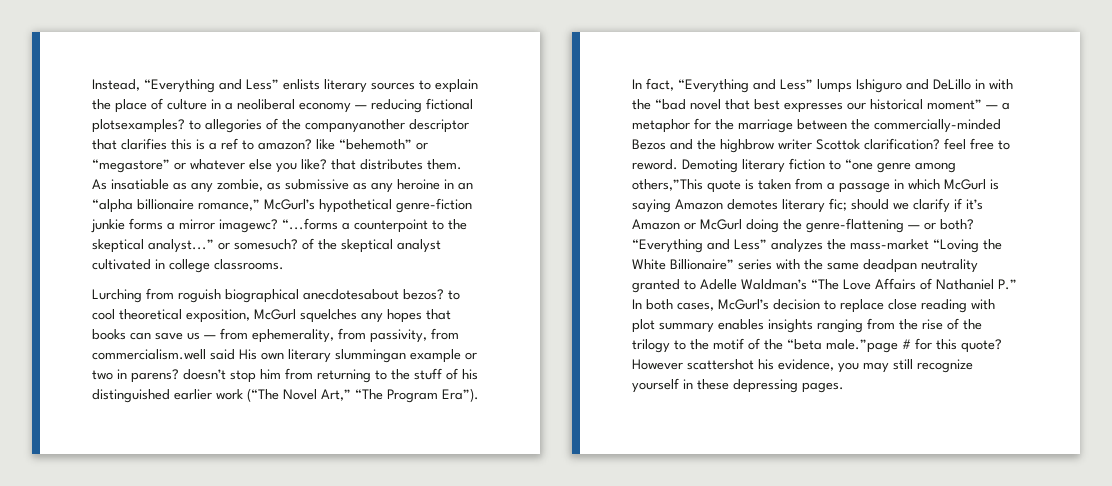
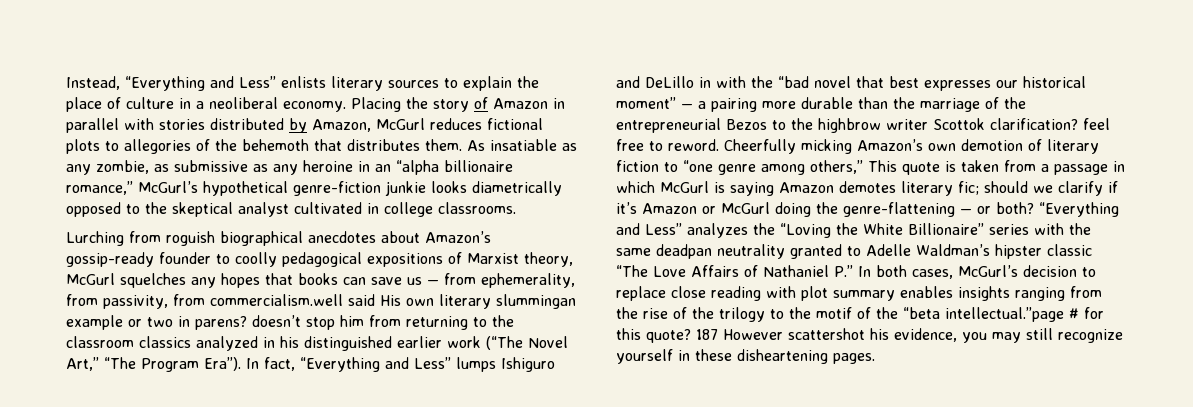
[299,98,473,113] [92,118,469,133] [92,138,428,150] [92,159,327,173] economy — reducing fictional plotsexamples? to allegories of the companyanother descriptor that clarifies this is a ref to amazon? like “behemoth” or “megastore” or whatever else you like? -> [283,97,565,112] [66,118,543,133] [66,139,309,154] economy. Placing the story of Amazon in parallel with stories distributed by Amazon, McGurl reduces fictional plots to allegories of the behemoth
[129,218,467,233] [92,238,314,253] forms a mirror imagewc? “...forms a counterpoint to the skeptical analyst...” or somesuch? of -> [431,181,562,196] [66,202,140,217] looks diametrically opposed to
[303,289,460,300] [92,309,250,323] anecdotesabout bezos? to cool theoretical exposition, -> [308,231,491,243] [66,252,573,267] anecdotes about Amazon’s gossip-ready founder to coolly pedagogical expositions of Marxist theory,
[414,368,458,380] stuff of -> [66,336,275,351] classroom classics analyzed in
[632,118,1001,133] [632,139,693,150] metaphor for the marriage between the commercially-minded Bezos and -> [711,97,1026,112] [616,118,786,133] pairing more durable than the marriage of the entrepreneurial Bezos to
[682,159,738,173] Demoting -> [724,139,1042,154] Cheerfully micking Amazon’s own demotion of
[632,179,703,191] others,”This -> [810,160,897,174] others,” This
[850,239,929,250] mass-market -> (775, 229) none
(807, 284) none -> [995,244,1092,259] hipster classic
[826,339,898,353] male.”page -> [945,307,1064,322] intellectual.”page
(1002, 346) none -> [696,329,718,340] 187
[733,379,798,393] depressing -> [737,349,828,364] disheartening

